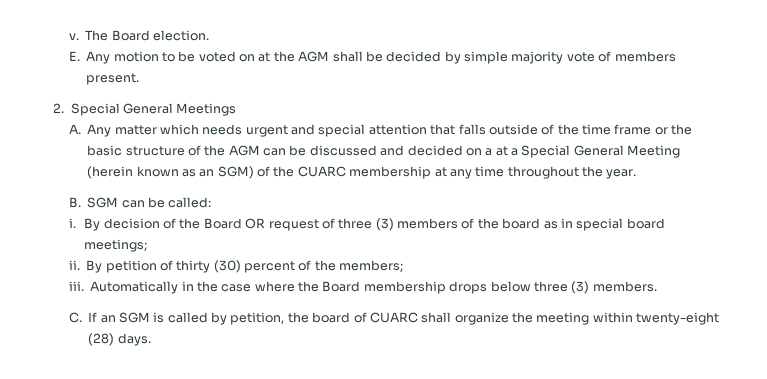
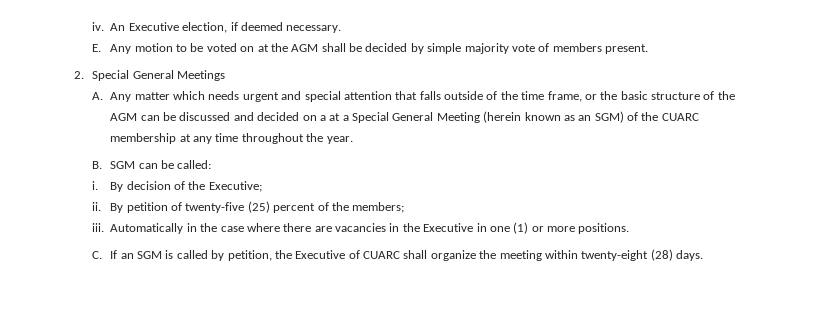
[68,30,209,41] v. The Board election. -> [92,22,342,33] iv. An Executive election, if deemed necessary.
[614,124,652,135] frame -> [547,91,582,102] frame,
[203,218,665,231] [84,239,148,252] Board OR request of three (3) members of the board as in special board meetings; -> [208,181,262,192] Executive;
[176,260,241,273] thirty (30) -> [185,201,270,213] twenty-five (25)
[298,281,657,294] the Board membership drops below three (3) members. -> [283,222,630,234] there are vacancies in the Executive in one (1) or more positions.
[312,312,351,323] board -> [295,250,346,259] Executive

